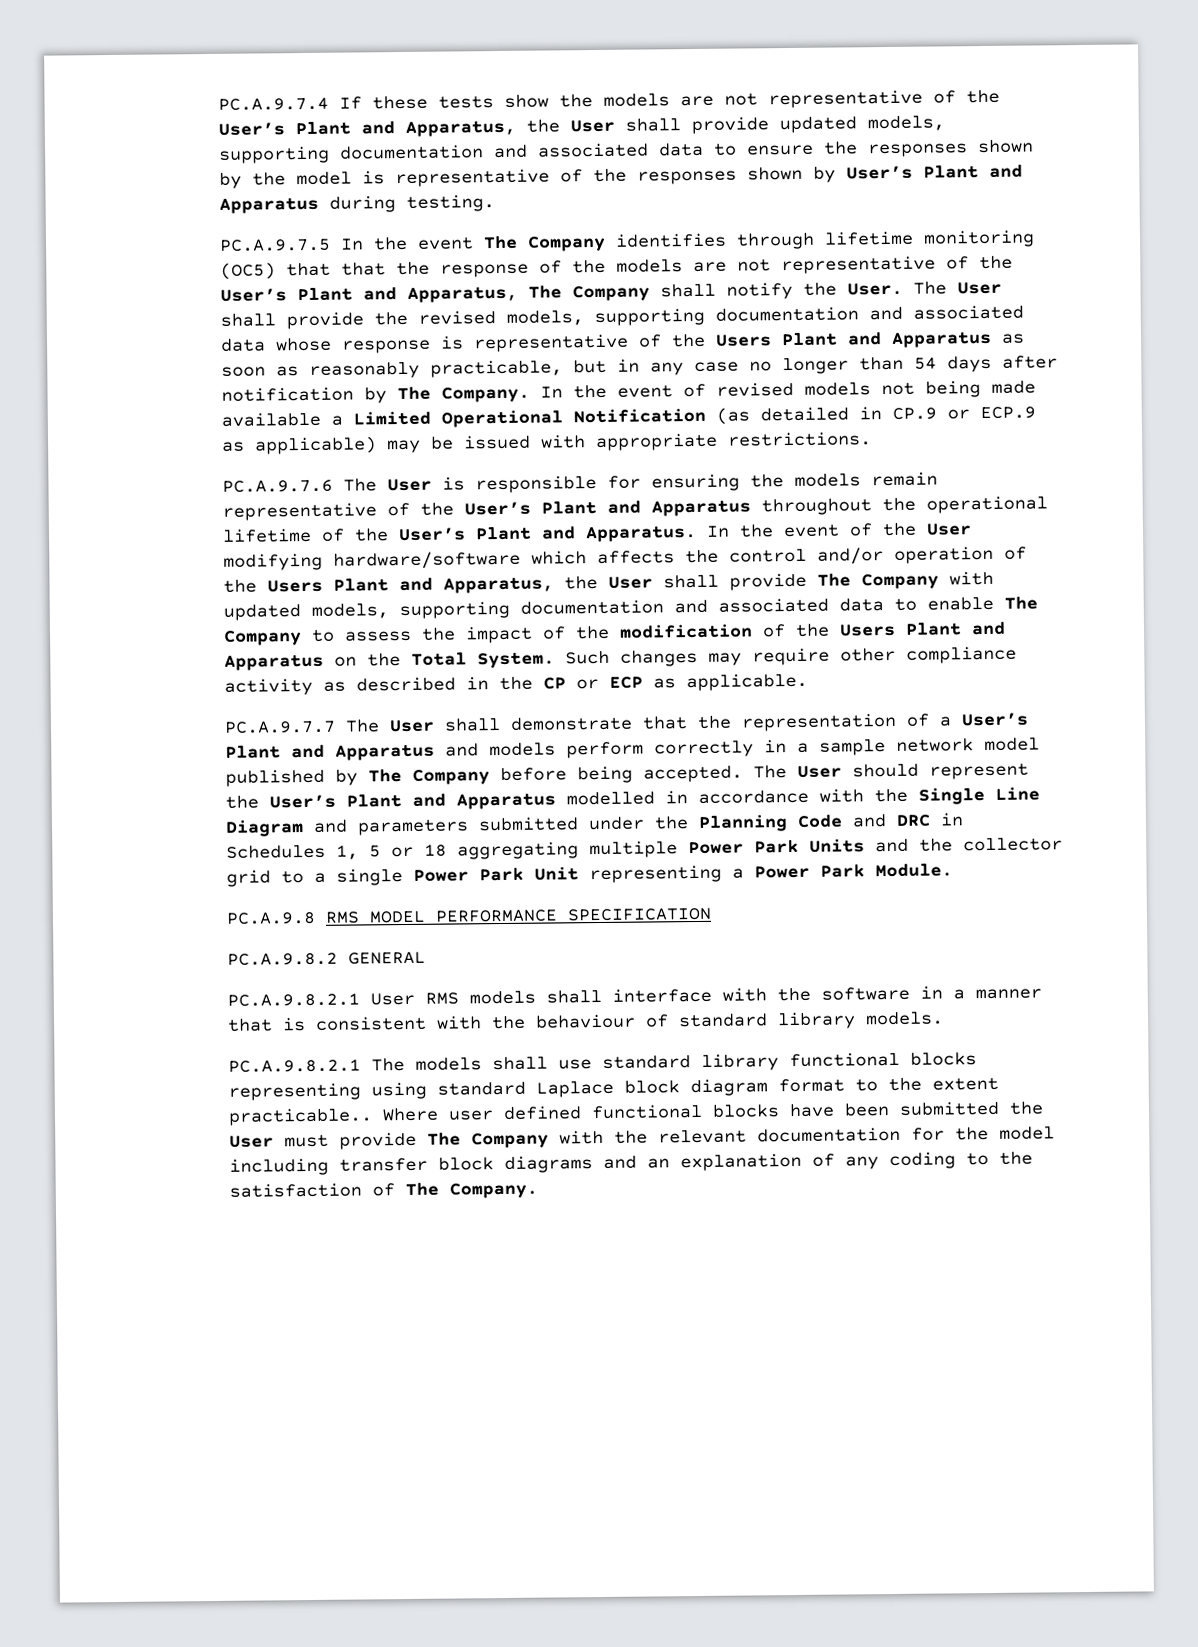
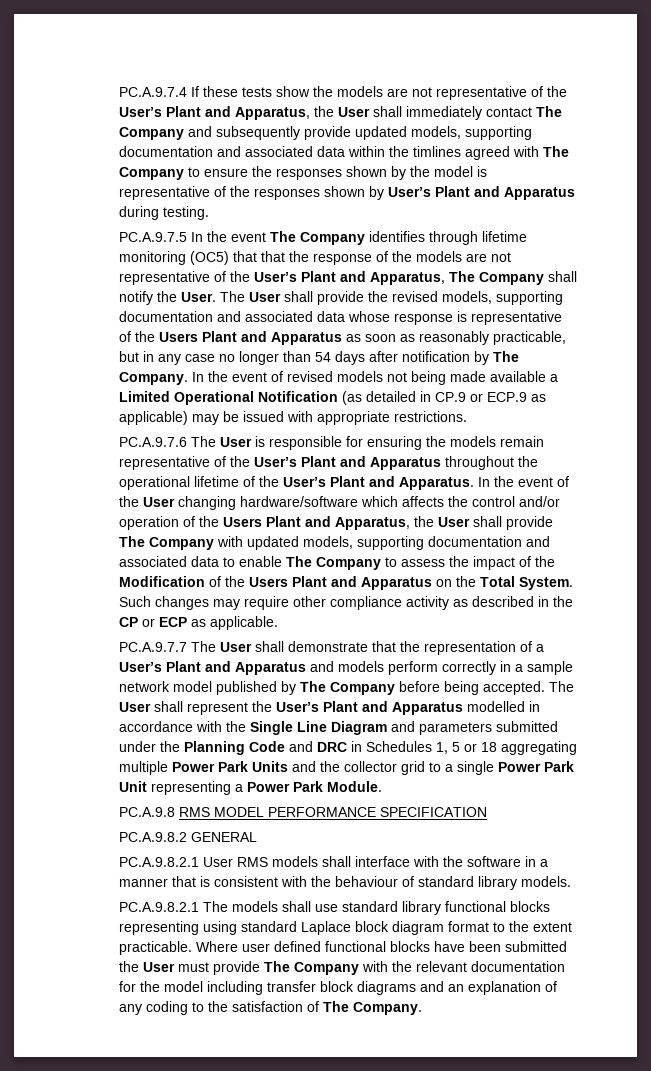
(681, 125) none -> [406,106,563,120] [119,126,301,140] immediately contact The Company and subsequently
(704, 149) none -> [348,146,570,160] [119,167,185,180] within the timlines agreed with The Company
[222,552,323,571] modifying -> [178,496,237,510] changing
[618,623,753,639] modification -> [119,576,206,587] Modification
[851,763,919,778] should -> [154,701,184,712] shall
[227,1107,373,1126] practicable.. -> [119,941,193,955] practicable.

